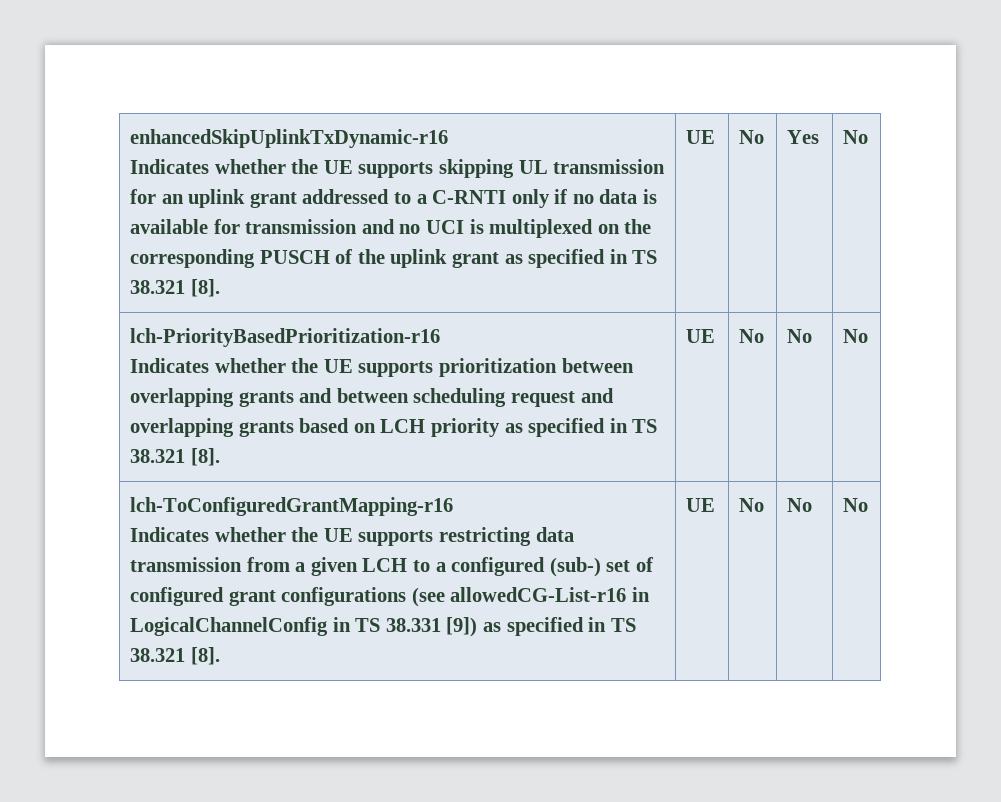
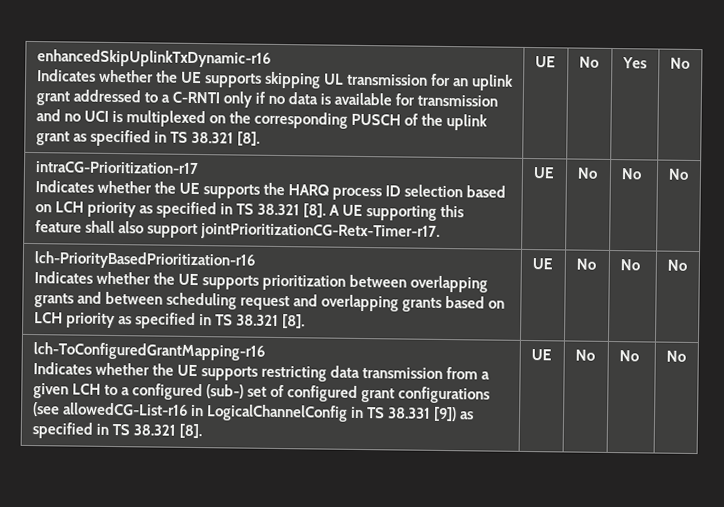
(869, 137) none -> [34,161,199,175] [34,180,507,201] [34,201,465,221] [34,220,440,241] [532,167,555,179] [576,167,598,179] [620,168,642,180] [667,168,689,180] // intraCG-Prioritization-r17 // Indicates whether the UE supports the HARQ process ID selection based on LCH priority as specified in TS 38.321 [8]. A UE supporting this feature shall also support jointPrioritizationCG-Retx-Timer-r17. | UE | No | No | No

